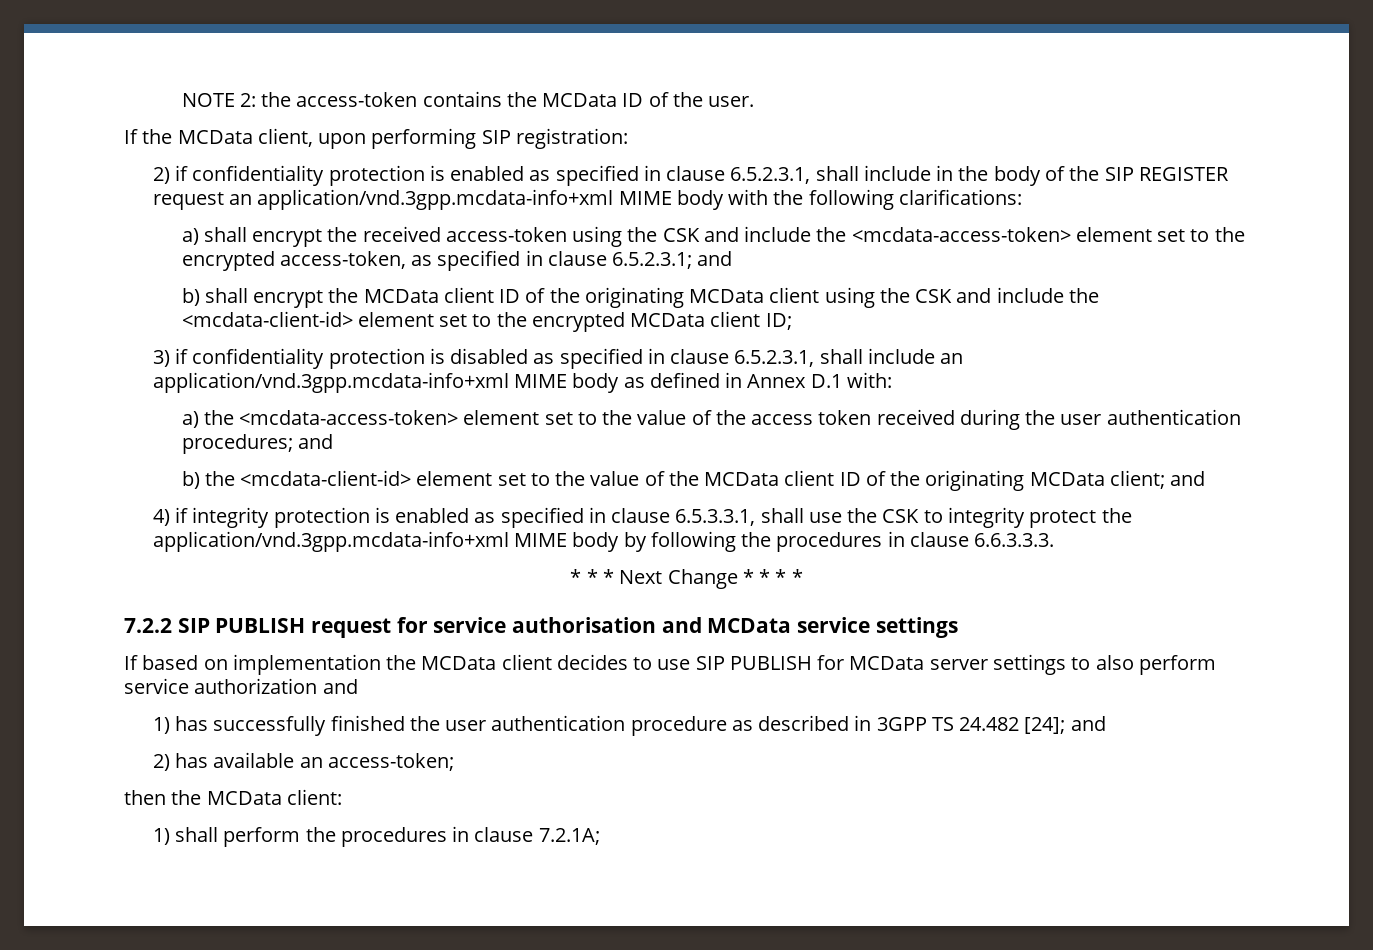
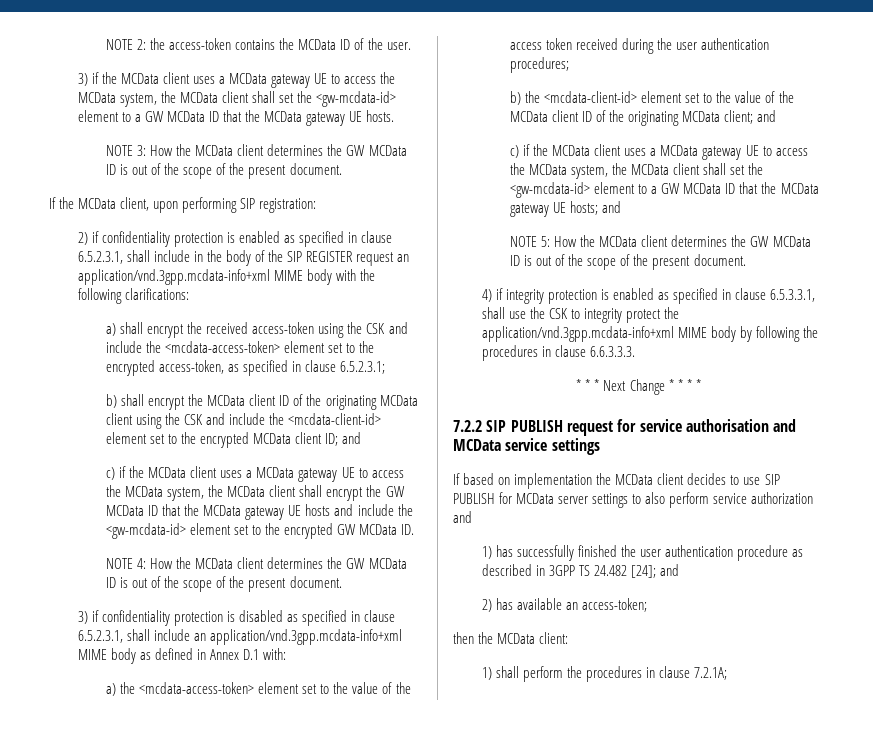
(755, 101) none -> [77,72,396,88] [77,91,396,107] [77,110,395,126] [106,144,407,156] [106,163,342,179] // 3) if the MCData client uses a MCData gateway UE to access the MCData system, the MCData client shall set the <gw-mcdata-id> element to a GW MCData ID that the MCData gateway UE hosts. // NOTE 3: How the MCData client determines the GW MCData ID is out of the scope of the present document.
[697,251,733,266] and -> (386, 367) none
(792, 321) none -> [342,432,362,444] [106,466,404,482] [106,485,405,501] [106,504,413,520] [106,523,415,539] [106,557,407,569] [106,576,342,592] and // c) if the MCData client uses a MCData gateway UE to access the MCData system, the MCData client shall encrypt the GW MCData ID that the MCData gateway UE hosts and include the <gw-mcdata-id> element set to the encrypted GW MCData ID. // NOTE 4: How the MCData client determines the GW MCData ID is out of the scope of the present document.
[297,434,333,449] and -> (570, 65) none
(1206, 478) none -> [510,144,808,160] [510,163,764,179] [510,182,819,198] [510,201,622,217] [510,235,811,247] [510,254,746,270] // c) if the MCData client uses a MCData gateway UE to access the MCData system, the MCData client shall set the <gw-mcdata-id> element to a GW MCData ID that the MCData gateway UE hosts; and // NOTE 5: How the MCData client determines the GW MCData ID is out of the scope of the present document.

